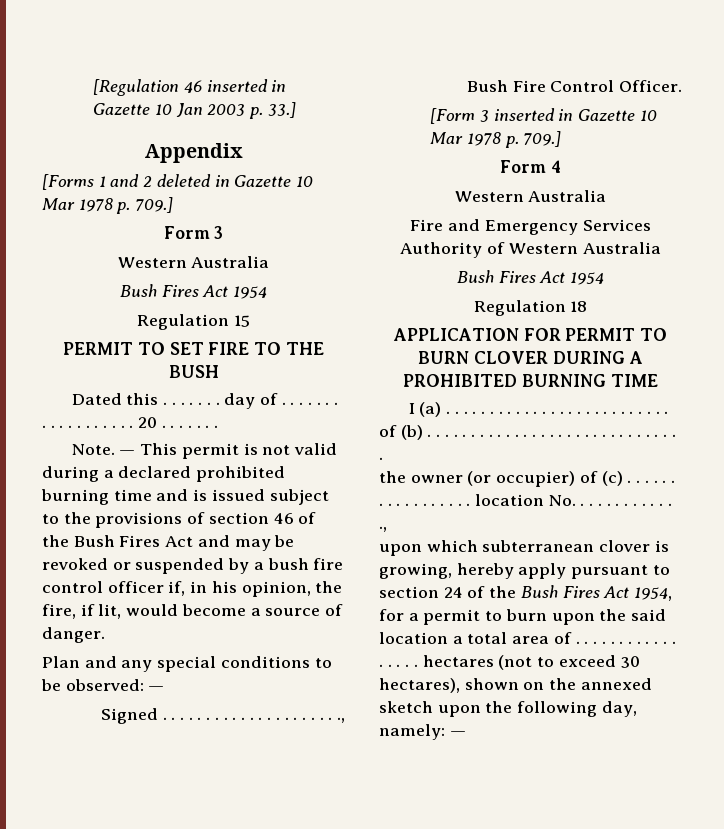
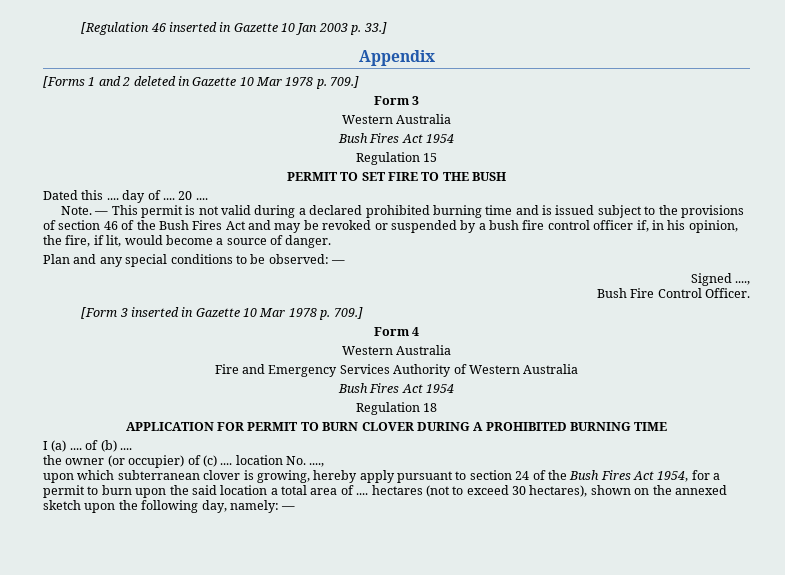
[163,393,339,409] [42,417,219,428] . . . . . . . day of . . . . . . . . . . . . . . . . . . 20 . . . . . . . -> [106,190,208,203] .... day of .... 20 ....
[162,717,345,723] . . . . . . . . . . . . . . . . . . . . ., -> [735,281,750,285] ....,
[446,411,669,414] [379,425,676,440] [379,457,383,460] . . . . . . . . . . . . . . . . . . . . . . . . . . of (b) . . . . . . . . . . . . . . . . . . . . . . . . . . . . . . -> [69,440,132,452] .... of (b) ....
[627,480,675,483] [379,494,672,506] [379,526,387,532] . . . . . . . . . . . . . . . . . location No. . . . . . . . . . . . ., -> [220,455,325,467] .... location No. ....,
[575,641,676,644] [379,664,418,667] . . . . . . . . . . . . . . . . . -> [356,493,369,495] ....

